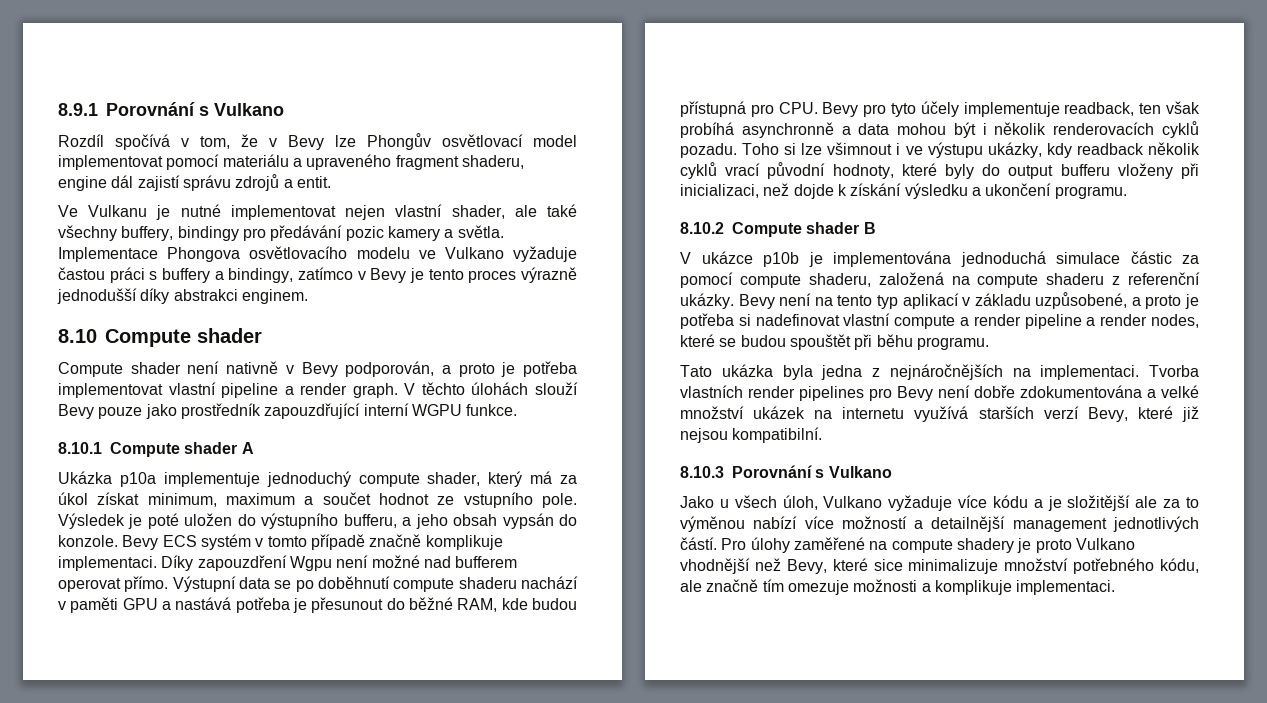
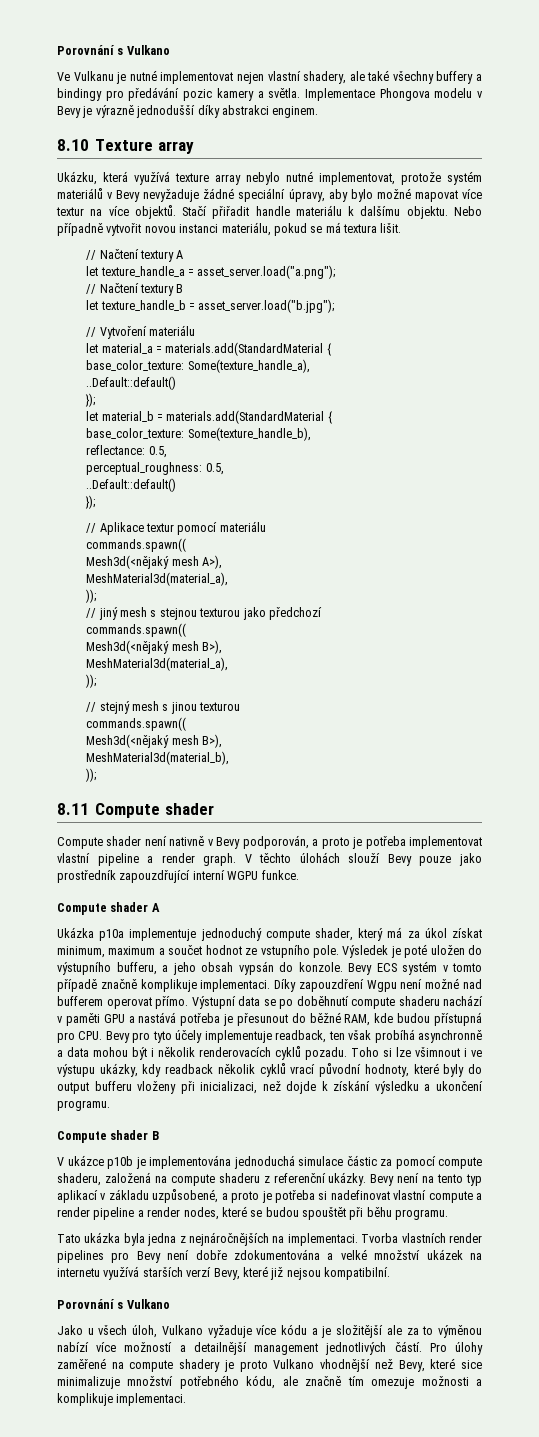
[58,102,284,116] [58,133,577,150] [58,154,524,170] [58,174,331,191] 8.9.1 Porovnání s Vulkano // Rozdíl spočívá v tom, že v Bevy lze Phongův osvětlovací model implementovat pomocí materiálu a upraveného fragment shaderu, engine dál zajistí správu zdrojů a entit. -> [57,45,170,55] Porovnání s Vulkano
[451,205,505,219] shader, -> [303,71,347,84] shadery,
[121,226,174,241] buffery, -> [436,71,482,84] buffery a
[249,246,578,262] [58,267,353,283] osvětlovacího modelu ve Vulkano vyžaduje častou práci s buffery a bindingy, zatímco -> [434,88,473,98] modelu
[428,269,517,283] tento proces -> (93, 112) none
(97, 336) none -> [95,139,194,154] [57,171,482,185] [57,188,482,202] [56,205,482,219] [57,222,402,236] [86,249,184,262] [86,265,336,279] [86,283,184,296] [86,299,335,313] [86,325,196,339] [86,342,331,356] [86,359,310,373] [86,376,177,390] [85,393,96,407] [86,410,332,424] [86,427,311,441] [86,445,167,458] [86,462,224,475] [86,478,177,492] [85,495,96,509] [86,521,266,535] [86,538,187,552] [86,555,223,569] [86,572,229,586] [86,589,97,603] [86,607,322,620] [86,623,187,637] [86,640,223,654] [86,657,229,671] [86,674,97,688] [86,701,241,714] [86,717,187,731] [86,734,223,748] [86,751,230,765] [86,768,97,782] [57,803,89,815] Texture array // Ukázku, která využívá texture array nebylo nutné implementovat, protože systém materiálů v Bevy nevyžaduje žádné speciální úpravy, aby bylo možné mapovat více textur na více objektů. Stačí přiřadit handle materiálu k dalšímu objektu. Nebo případně vytvořit novou instanci materiálu, pokud se má textura lišit. // // Načtení textury A // let texture_handle_a = asset_server.load("a.png"); // // Načtení textury B // let texture_handle_b = asset_server.load("b.jpg"); // // Vytvoření materiálu // let material_a = materials.add(StandardMaterial { // base_color_texture: Some(texture_handle_a), // ..Default::default() // }); // let material_b = materials.add(StandardMaterial { // base_color_texture: Some(texture_handle_b), // reflectance: 0.5, // perceptual_roughness: 0.5, // ..Default::default() // }); // // Aplikace textur pomocí materiálu // commands.spawn(( // Mesh3d(<nějaký mesh A>), // MeshMaterial3d(material_a), // )); // // jiný mesh s stejnou texturou jako předchozí // commands.spawn(( // Mesh3d(<nějaký mesh B>), // MeshMaterial3d(material_a), // )); // // stejný mesh s jinou texturou // commands.spawn(( // Mesh3d(<nějaký mesh B>), // MeshMaterial3d(material_b), // )); // 8.11
[58,442,102,454] 8.10.1 -> (299, 875) none
[680,222,724,234] 8.10.2 -> (110, 1105) none
[680,466,724,478] 8.10.3 -> (390, 1273) none

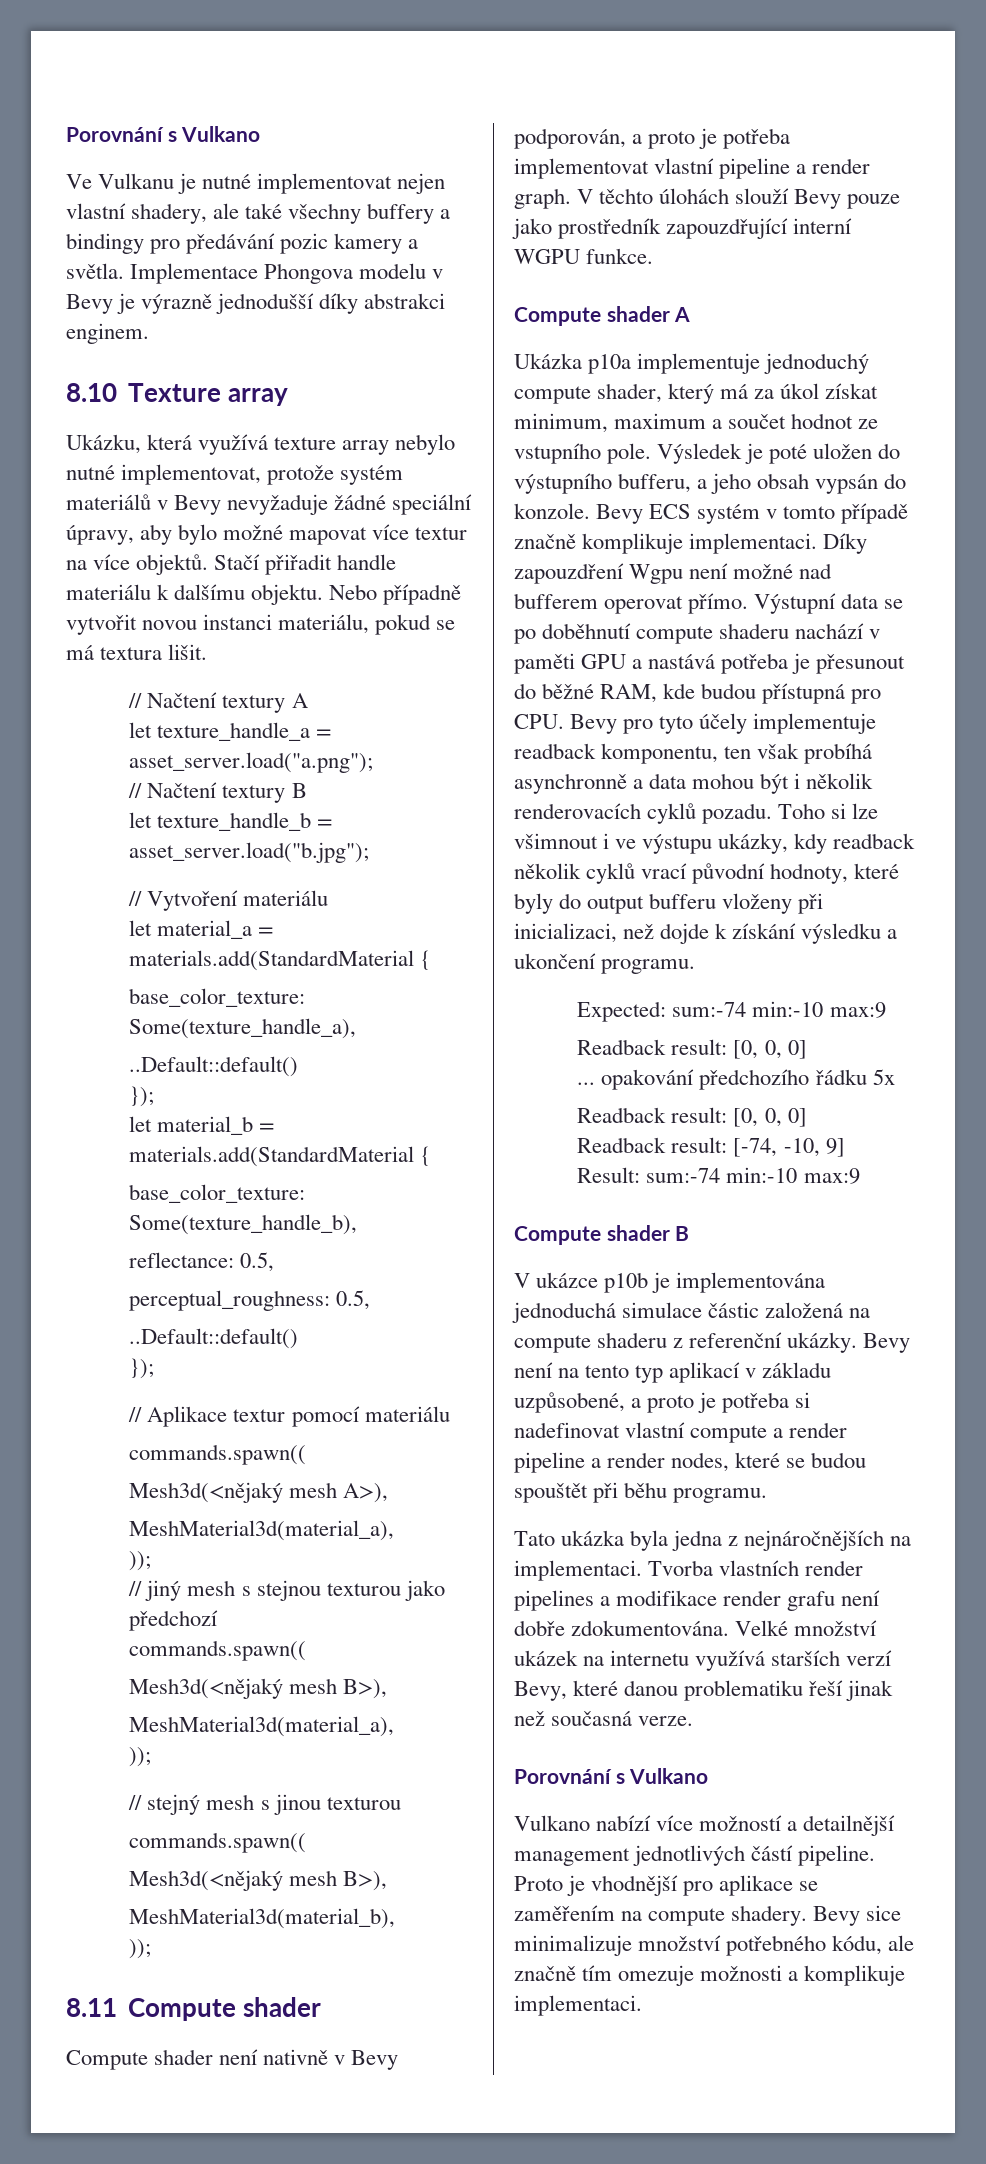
[275,1030,327,1043] readback, -> [514,743,719,764] readback komponentu,
(110, 1105) none -> [577,1001,886,1022] [577,1039,807,1059] [577,1069,895,1090] [577,1107,807,1127] [577,1137,845,1157] [577,1167,860,1184] // Expected: sum:-74 min:-10 max:9 // Readback result: [0, 0, 0] // ... opakování předchozího řádku 5x // Readback result: [0, 0, 0] // Readback result: [-74, -10, 9] // Result: sum:-74 min:-10 max:9
[380,1156,482,1169] [57,1173,101,1186] za pomocí compute shaderu, -> (760, 1310) none
[111,1249,367,1263] pro Bevy není dobře zdokumentována a velké -> [600,1590,881,1611] [514,1620,789,1636] a modifikace render grafu není dobře zdokumentována. Velké
[270,1267,390,1280] [57,1299,170,1309] [57,1324,483,1338] již nejsou kompatibilní. // Porovnání s Vulkano // Jako u všech úloh, Vulkano vyžaduje více kódu a je složitější ale za to výměnou -> [624,1680,894,1701] [514,1711,694,1726] [514,1768,709,1784] [514,1815,590,1831] danou problematiku řeší jinak než současná verze. // Porovnání s Vulkano // Vulkano
[394,1341,483,1355] [57,1358,456,1372] částí. Pro úlohy zaměřené na compute shadery je proto Vulkano vhodnější než Bevy, které -> [751,1845,876,1866] [514,1875,819,1896] [514,1905,861,1926] částí pipeline. Proto je vhodnější pro aplikace se zaměřením na compute shadery. Bevy

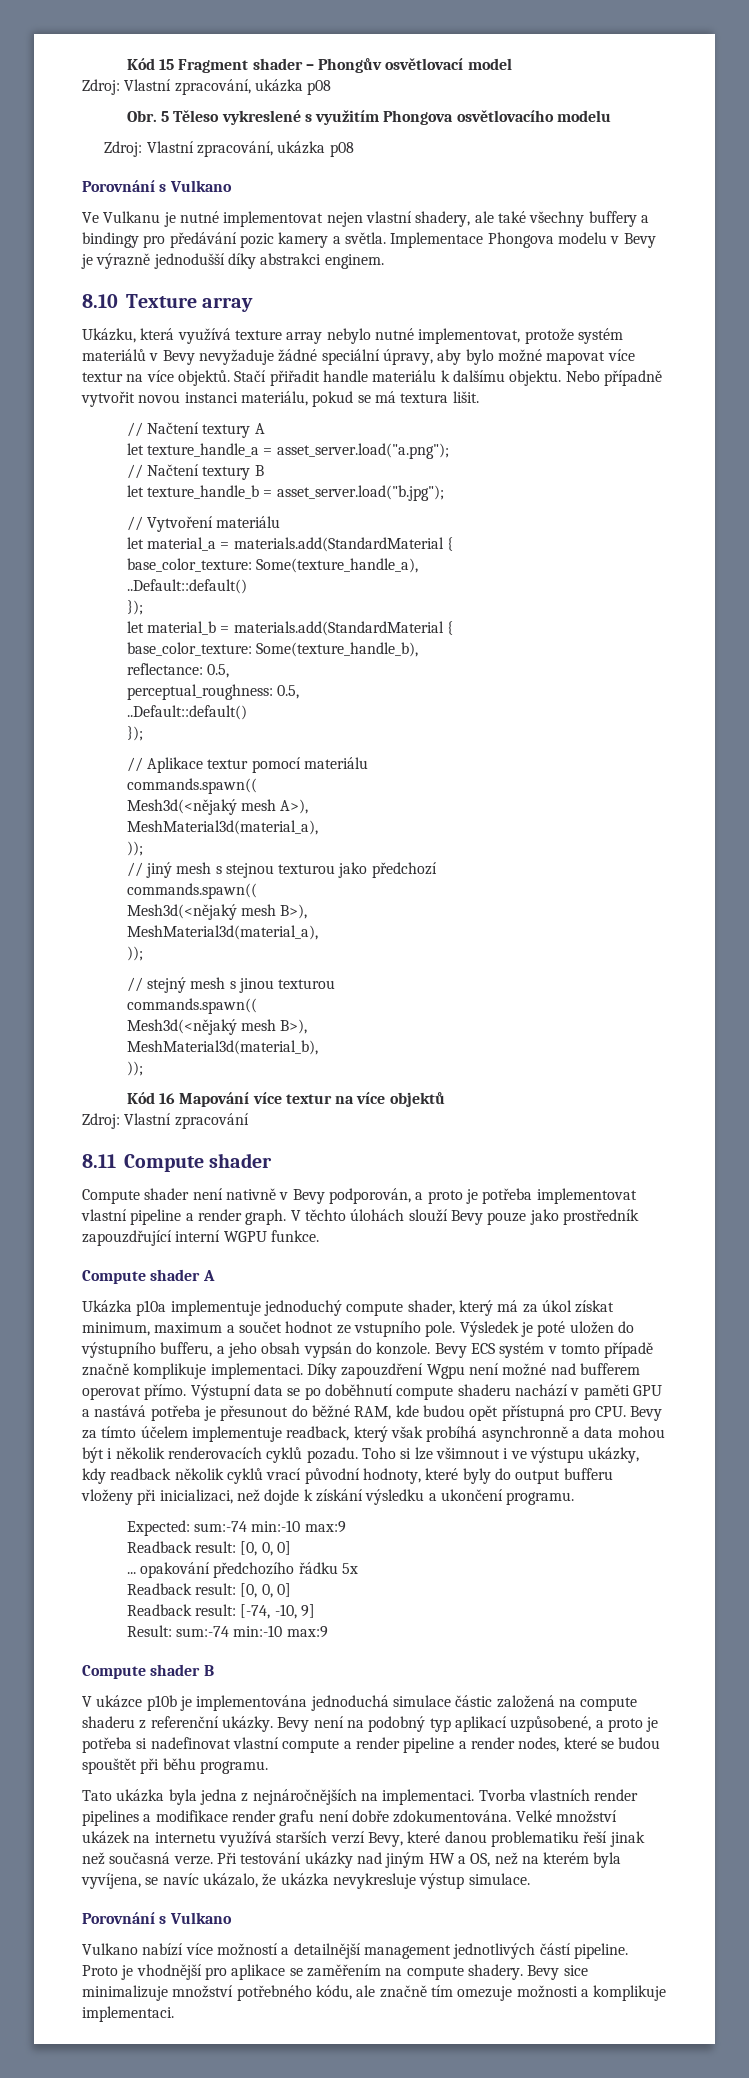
(66, 134) none -> [126,58,512,73] [82,79,332,95] [126,110,612,125] [104,141,354,157] Kód 15 Fragment shader – Phongův osvětlovací model // Zdroj: Vlastní zpracování, ukázka p08 // Obr. 5 Těleso vykreslené s využitím Phongova osvětlovacího modelu // Zdroj: Vlastní zpracování, ukázka p08 //
(152, 1949) none -> [126,1092,445,1107] [82,1113,249,1129] // Kód 16 Mapování více textur na více objektů // Zdroj: Vlastní zpracování
(757, 691) none -> [469,1405,499,1421] opět
[623,713,877,734] [514,743,752,764] pro tyto účely implementuje readback komponentu, ten -> [82,1426,388,1442] za tímto účelem implementuje readback, který
[585,1365,630,1378] tento -> [368,1716,426,1732] podobný
[745,1362,832,1378] v základu -> (507, 1724) none
(694, 1721) none -> [216,1852,622,1868] [81,1873,530,1889] Při testování ukázky nad jiným HW a OS, než na kterém byla vyvíjena, se navíc ukázalo, že ukázka nevykresluje výstup simulace.

